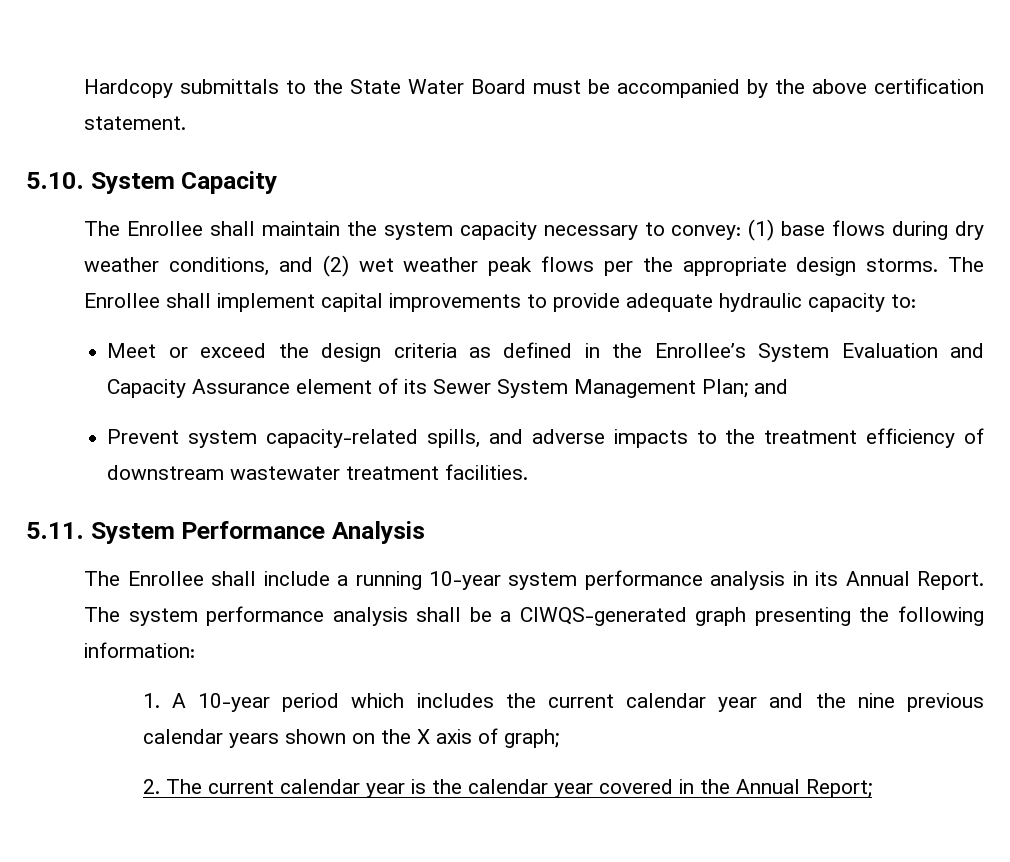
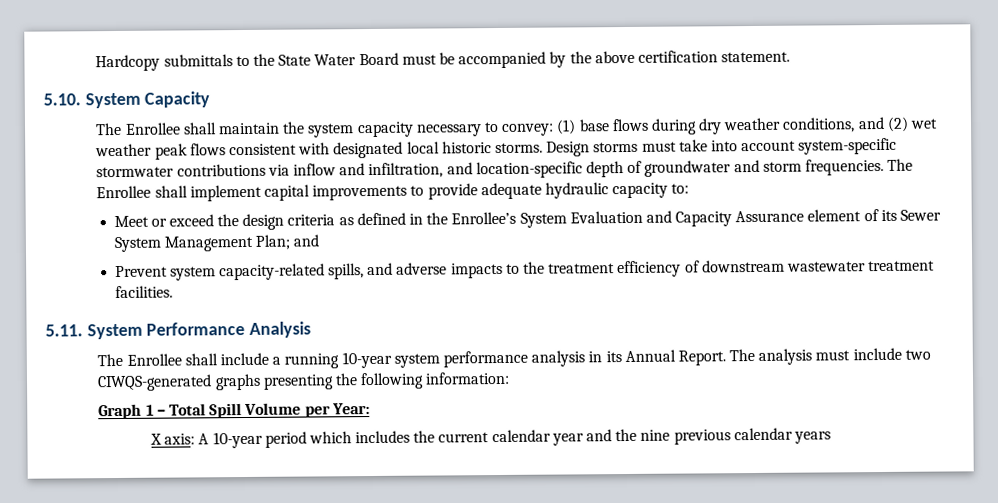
[603,257,939,276] per the appropriate design storms. -> [229,137,898,159] [96,158,884,179] consistent with designated local historic storms. Design storms must take into account system-specific stormwater contributions via inflow and infiltration, and location-specific depth of groundwater and storm frequencies.
[128,606,984,626] [84,642,196,658] [142,693,160,708] system performance analysis shall be a CIWQS-generated graph presenting the following information: // 1. -> [758,347,931,365] [97,371,511,392] [98,402,370,420] [149,433,196,445] analysis must include two CIWQS-generated graphs presenting the following information: // Graph 1 – Total Spill Volume per Year: // X axis:
[284,728,559,748] [142,779,872,798] shown on the X axis of graph; // 2. The current calendar year is the calendar year covered in the Annual Report; -> (831, 437) none

